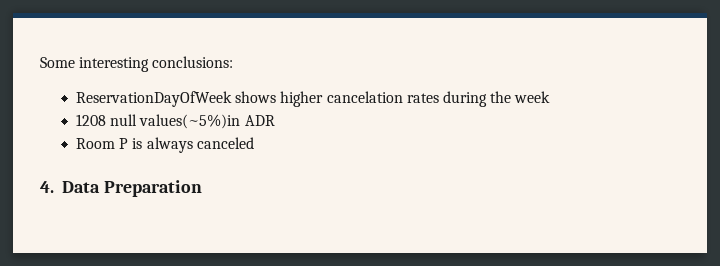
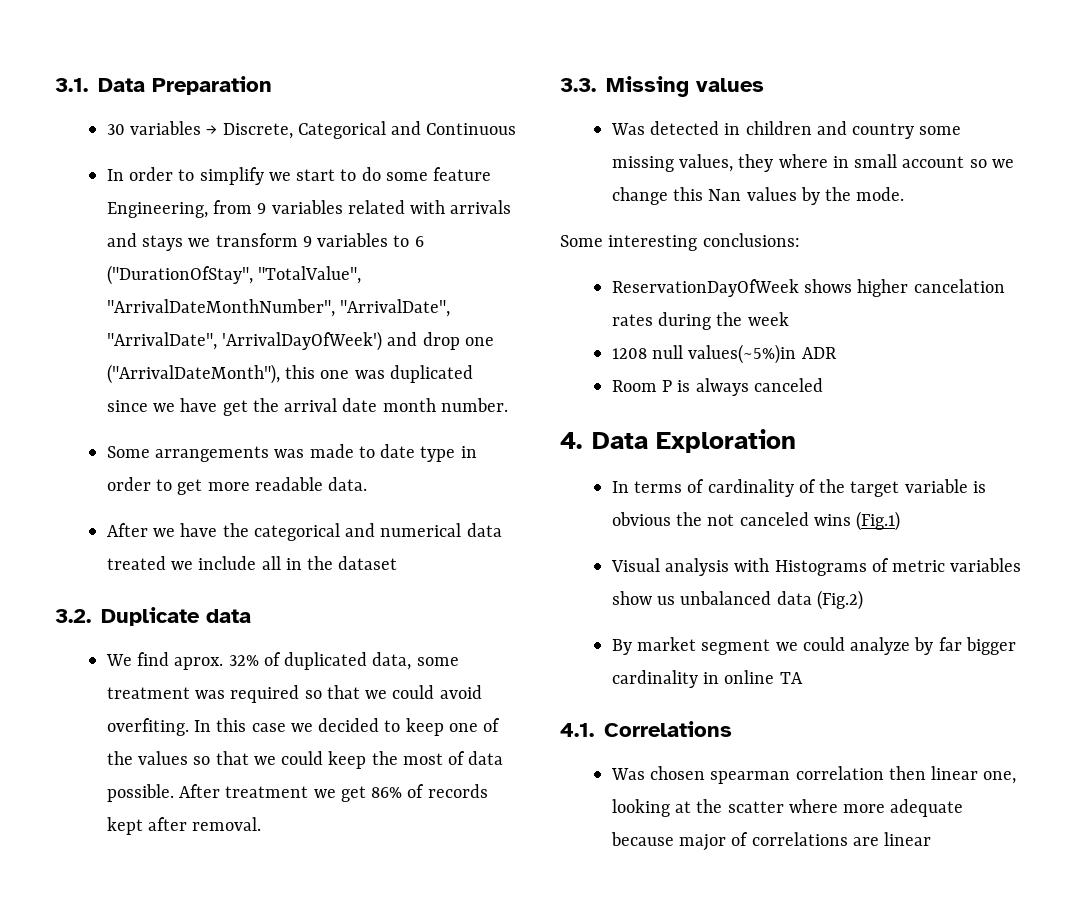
(40, 62) none -> [55,76,272,95] [106,121,517,139] [106,167,492,185] [106,200,512,218] [106,233,424,251] [106,265,362,285] [106,299,451,317] [106,331,494,351] [106,364,473,384] [106,398,508,416] [106,444,477,462] [106,477,368,495] [106,523,502,541] [106,556,398,570] [55,607,251,626] [105,652,459,670] [106,685,482,703] [106,718,501,736] [106,751,504,769] [106,784,488,802] [106,817,262,835] [560,76,764,97] [610,121,962,139] [611,154,1014,172] [611,187,905,205] 3.1. Data Preparation // 30 variables → Discrete, Categorical and Continuous // In order to simplify we start to do some feature Engineering, from 9 variables related with arrivals and stays we transform 9 variables to 6 ("DurationOfStay", "TotalValue", "ArrivalDateMonthNumber", "ArrivalDate", "ArrivalDate", 'ArrivalDayOfWeek') and drop one ("ArrivalDateMonth"), this one was duplicated since we have get the arrival date month number. // Some arrangements was made to date type in order to get more readable data. // After we have the categorical and numerical data treated we include all in the dataset // 3.2. Duplicate data // We find aprox. 32% of duplicated data, some treatment was required so that we could avoid overfiting. In this case we decided to keep one of the values so that we could keep the most of data possible. After treatment we get 86% of records kept after removal. // 3.3. Missing values // Was detected in children and country some missing values, they where in small account so we change this Nan values by the mode. //
[103,180,202,197] Preparation -> [655,429,796,453] [611,479,986,497] [611,511,901,531] [610,558,1022,576] [611,590,863,610] [611,637,1016,655] [611,670,803,688] [560,721,732,737] [610,766,1017,784] [611,799,964,817] [610,832,932,851] Exploration // In terms of cardinality of the target variable is obvious the not canceled wins (Fig.1) // Visual analysis with Histograms of metric variables show us unbalanced data (Fig.2) // By market segment we could analyze by far bigger cardinality in online TA // 4.1. Correlations // Was chosen spearman correlation then linear one, looking at the scatter where more adequate because major of correlations are linear

